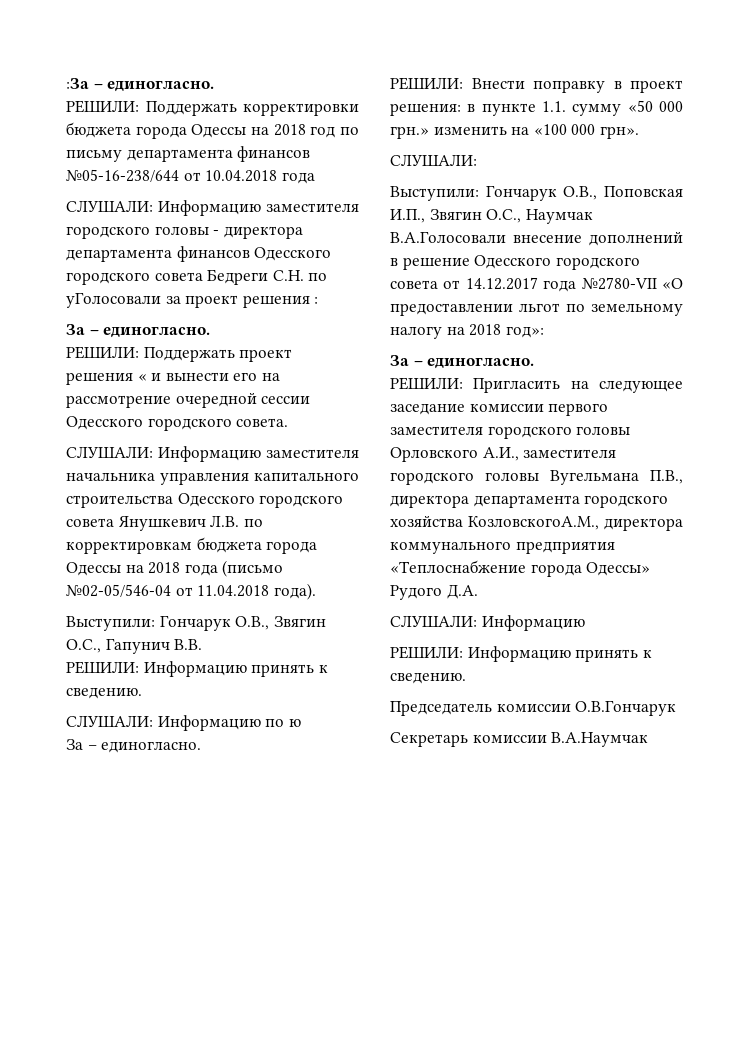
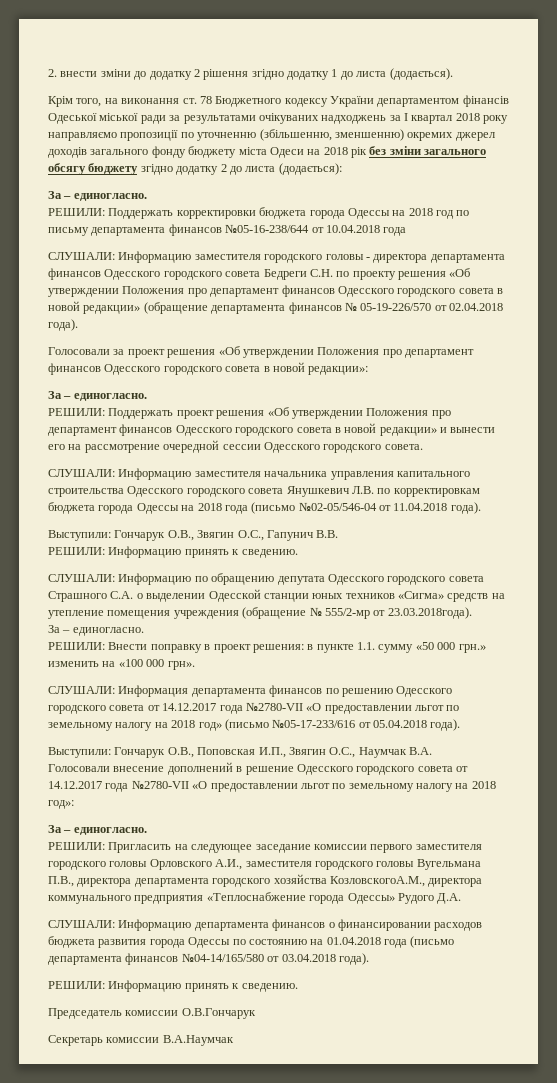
[66,78,89,89] :За -> [48,68,453,80] [48,95,509,107] [48,113,509,124] [48,129,495,141] [48,146,487,158] [48,163,342,175] [48,191,62,199] 2. внести зміни до додатку 2 рішення згідно додатку 1 до листа (додається). // Крім того, на виконання ст. 78 Бюджетного кодексу України департаментом фінансів Одеської міської ради за результатами очікуваних надходжень за І квартал 2018 року направляємо пропозиції по уточненню (збільшенню, зменшенню) окремих джерел доходів загального фонду бюджету міста Одеси на 2018 рік без зміни загального обсягу бюджету згідно додатку 2 до листа (додається): // За
[66,292,319,308] уГолосовали за проект решения : -> [352,268,471,280] [48,285,503,297] [48,301,503,314] [48,319,78,331] [48,346,474,358] [48,362,369,375] проекту решения «Об утверждении Положения про департамент финансов Одесского городского совета в новой редакции» (обращение департамента финансов № 05-19-226/570 от 02.04.2018 года). // Голосовали за проект решения «Об утверждении Положения про департамент финансов Одесского городского совета в новой редакции»:
[137,374,147,381] « -> [267,407,451,419] [48,423,437,436] «Об утверждении Положения про департамент финансов Одесского городского совета в новой редакции»
[288,719,301,727] ю -> [211,573,484,585] [48,589,505,602] [48,607,472,619] обращению депутата Одесского городского совета Страшного С.А. о выделении Одесской станции юных техников «Сигма» средств на утепление помещения учреждения (обращение № 555/2-мр от 23.03.2018года).
(477, 160) none -> [118,685,453,697] [48,702,460,714] [48,719,461,731] Информация департамента финансов по решению Одесского городского совета от 14.12.2017 года №2780-VII «О предоставлении льгот по земельному налогу на 2018 год» (письмо №05-17-233/616 от 05.04.2018 года).
[390,231,506,243] В.А.Голосовали -> [409,747,432,755] [48,764,110,772] В.А. // Голосовали
(585, 623) none -> [194,919,483,931] [48,936,455,948] [48,953,369,965] департамента финансов о финансировании расходов бюджета развития города Одессы по состоянию на 01.04.2018 года (письмо департамента финансов №04-14/165/580 от 03.04.2018 года).

